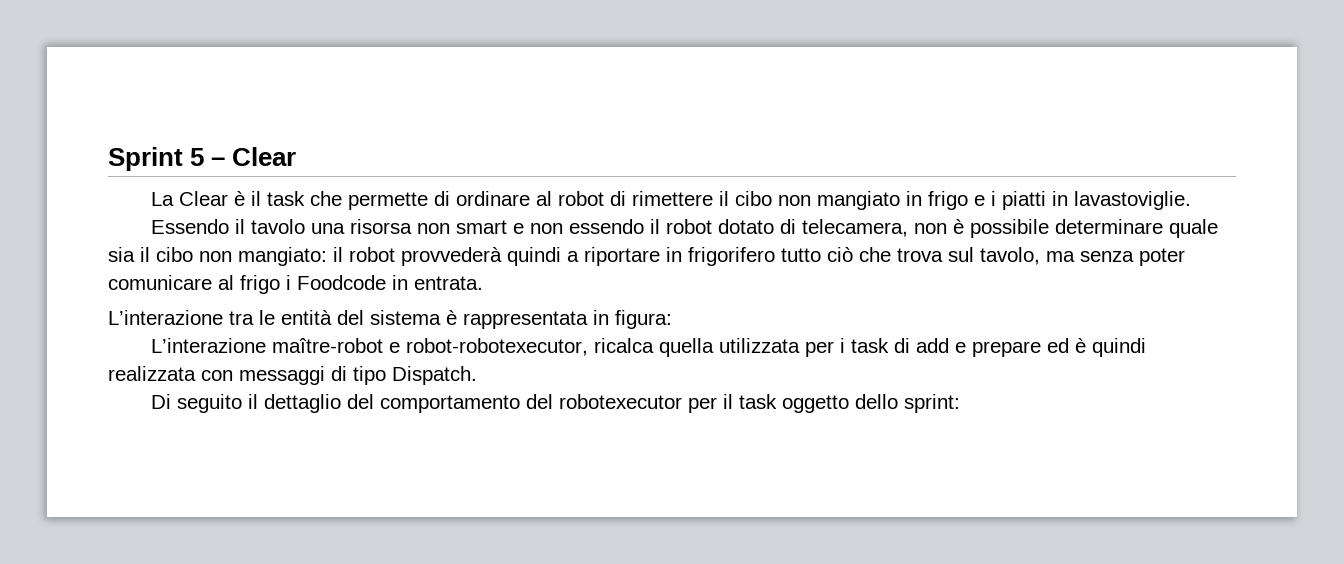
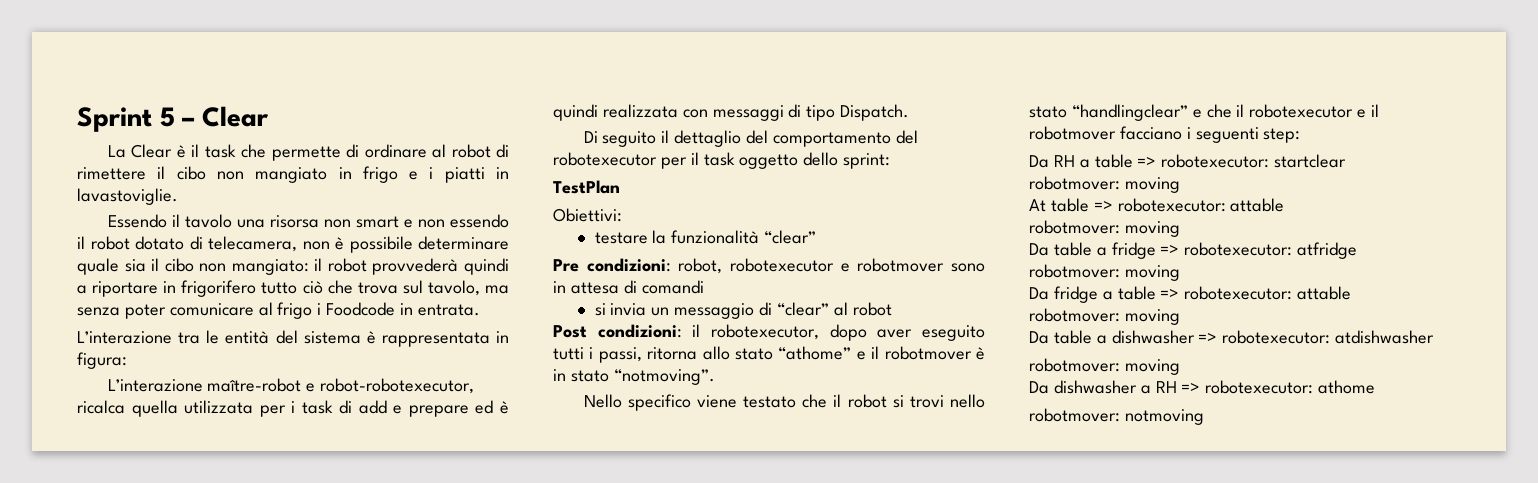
(960, 403) none -> [553,180,620,194] [553,208,622,222] [594,230,817,244] [553,258,985,274] [553,280,704,294] [594,302,892,319] [553,324,986,341] [553,346,985,363] [553,369,715,385] [583,394,985,411] [1029,104,1380,121] [1029,126,1301,143] [1029,154,1347,168] [1029,176,1180,193] [1029,198,1285,212] [1029,220,1180,237] [1029,242,1358,259] [1029,264,1180,281] [1029,286,1352,303] [1029,308,1180,325] [1029,330,1435,344] [1029,358,1180,375] [1029,380,1376,394] [1029,408,1204,425] // TestPlan // Obiettivi: // testare la funzionalità “clear” // Pre condizioni: robot, robotexecutor e robotmover sono in attesa di comandi // si invia un messaggio di “clear” al robot // Post condizioni: il robotexecutor, dopo aver eseguito tutti i passi, ritorna allo stato “athome” e il robotmover è in stato “notmoving”. // Nello specifico viene testato che il robot si trovi nello stato “handlingclear” e che il robotexecutor e il robotmover facciano i seguenti step: // Da RH a table => robotexecutor: startclear // robotmover: moving // At table => robotexecutor: attable // robotmover: moving // Da table a fridge => robotexecutor: atfridge // robotmover: moving // Da fridge a table => robotexecutor: attable // robotmover: moving // Da table a dishwasher => robotexecutor: atdishwasher // robotmover: moving // Da dishwasher a RH => robotexecutor: athome // robotmover: notmoving

